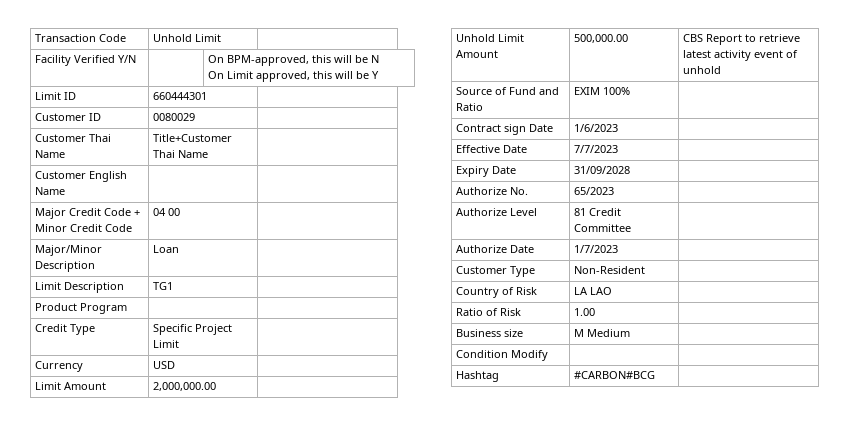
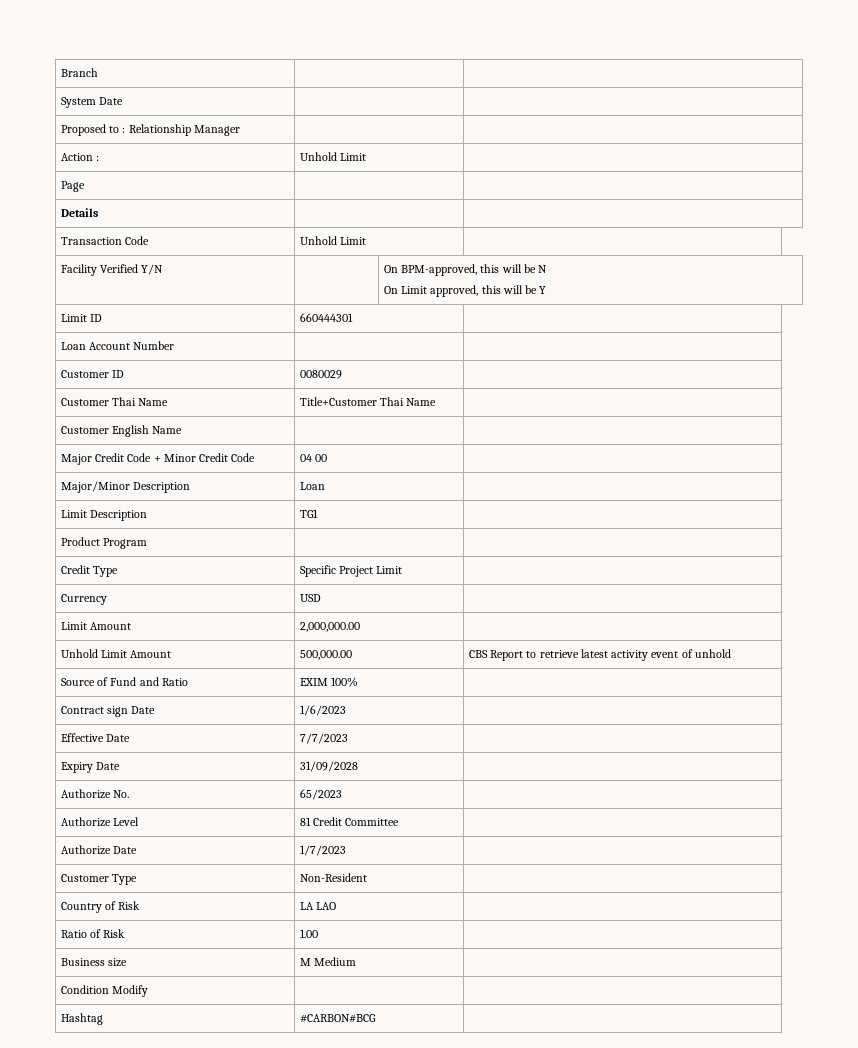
(35, 38) none -> [60,68,98,77] [60,97,124,108] [60,124,240,136] [60,153,100,161] [299,152,367,161] [60,181,85,192] [60,208,98,217] Branch | | // System Date | | // Proposed to : Relationship Manager | | // Action : | Unhold Limit | // Page | | // Details | | //
(208, 96) none -> [60,341,175,350] // Loan Account Number | |

